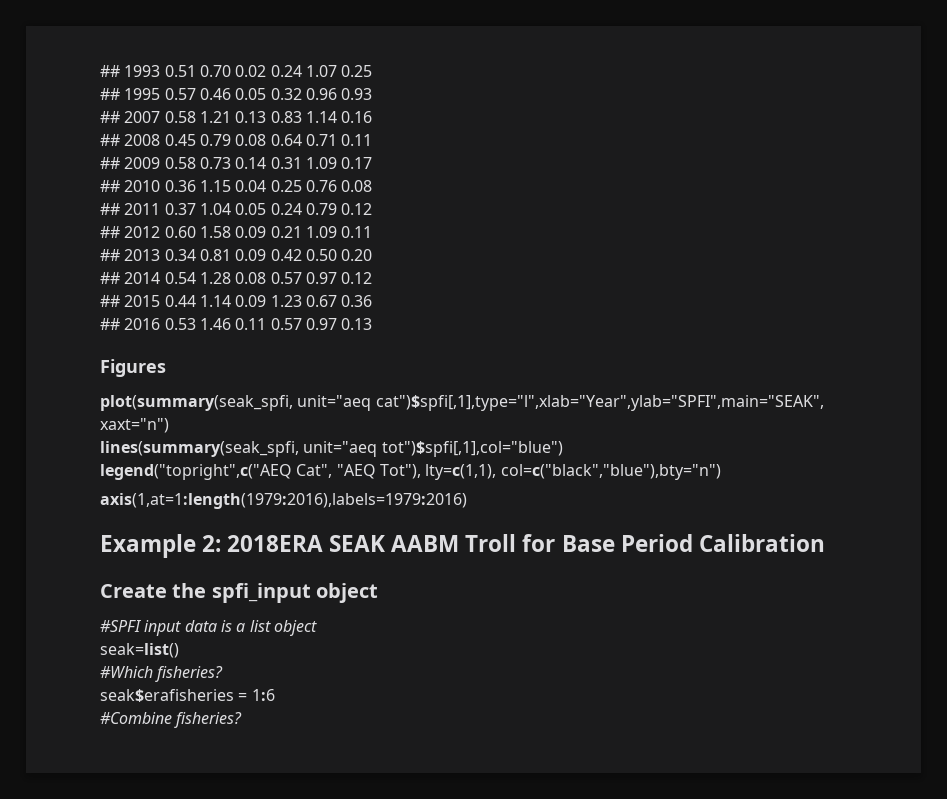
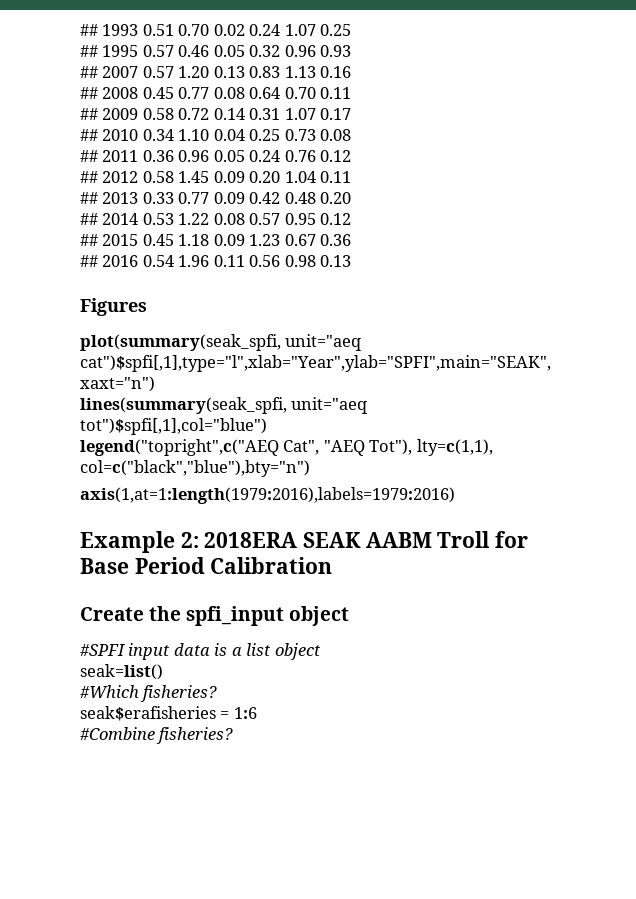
[164,111,231,123] 0.58 1.21 -> [142,66,210,78] 0.57 1.20
[305,111,337,123] 1.14 -> [284,66,316,78] 1.13
[199,134,231,146] 0.79 -> [178,87,210,99] 0.77
[305,134,337,146] 0.71 -> [284,87,316,99] 0.70
[199,157,231,169] 0.73 -> [178,108,210,120] 0.72
[305,157,337,169] 1.09 -> [284,108,316,120] 1.07
[164,180,231,192] 0.36 1.15 -> [142,129,210,141] 0.34 1.10
[305,180,337,192] 0.76 -> [284,129,316,141] 0.73
[164,203,231,215] 0.37 1.04 -> [142,150,210,162] 0.36 0.96
[305,203,337,215] 0.79 -> [284,150,316,162] 0.76
[164,226,337,238] 0.60 1.58 0.09 0.21 1.09 -> [142,171,316,183] 0.58 1.45 0.09 0.20 1.04
[164,249,231,261] 0.34 0.81 -> [142,192,210,204] 0.33 0.77
[305,249,337,261] 0.50 -> [284,192,316,204] 0.48
[164,272,231,284] 0.54 1.28 -> [142,213,210,225] 0.53 1.22
[305,272,337,284] 0.97 -> [284,213,316,225] 0.95
[164,295,231,307] 0.44 1.14 -> [142,234,210,246] 0.45 1.18
[164,318,337,330] 0.53 1.46 0.11 0.57 0.97 -> [142,255,316,267] 0.54 1.96 0.11 0.56 0.98

